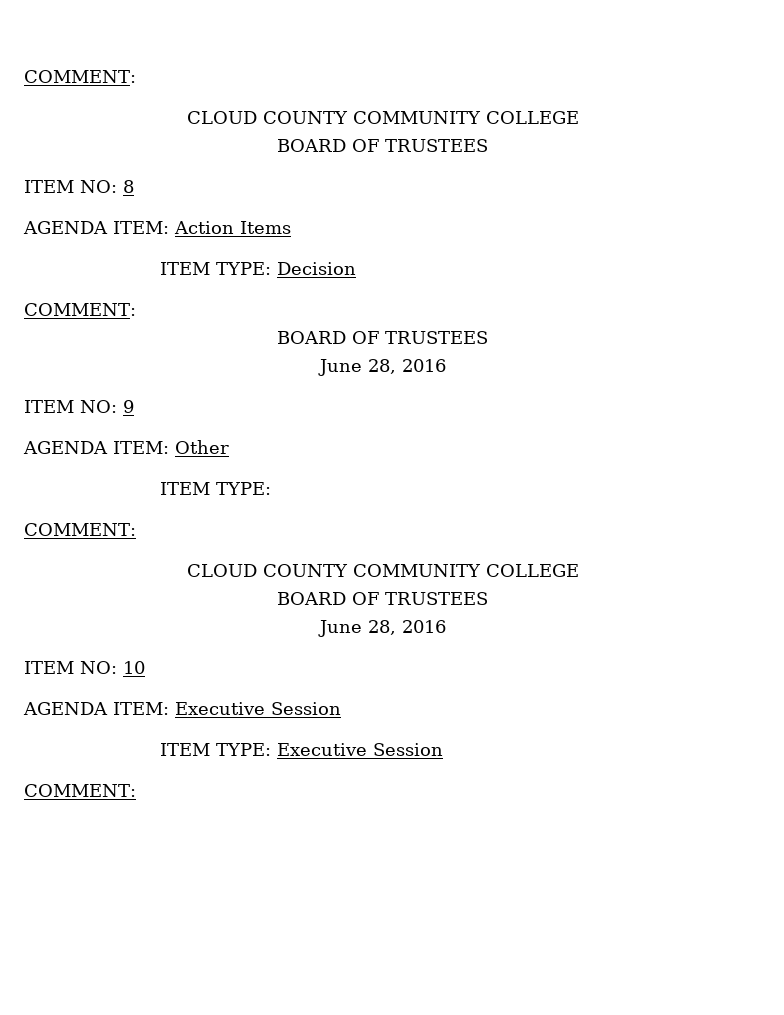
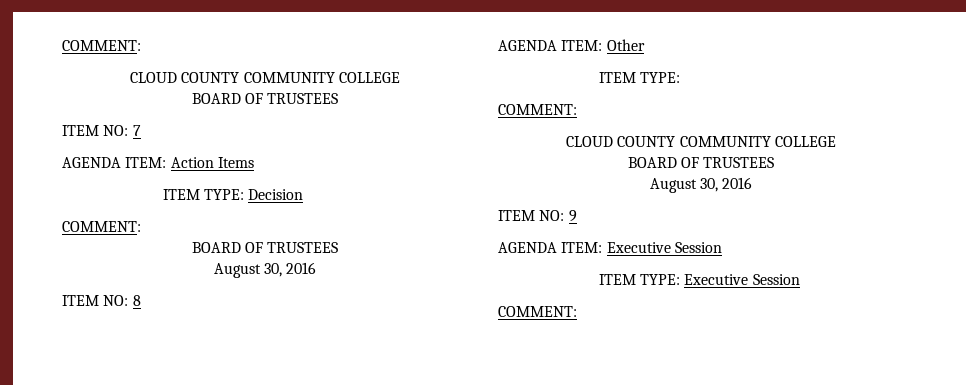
[123,180,134,193] 8 -> [132,125,141,136] 7
[317,359,446,376] [24,400,134,413] June 28, 2016 // ITEM NO: 9 -> [213,262,317,278] [62,295,141,306] August 30, 2016 // ITEM NO: 8
[317,620,446,637] [24,661,145,674] June 28, 2016 // ITEM NO: 10 -> [649,177,753,193] [498,210,577,222] August 30, 2016 // ITEM NO: 9

